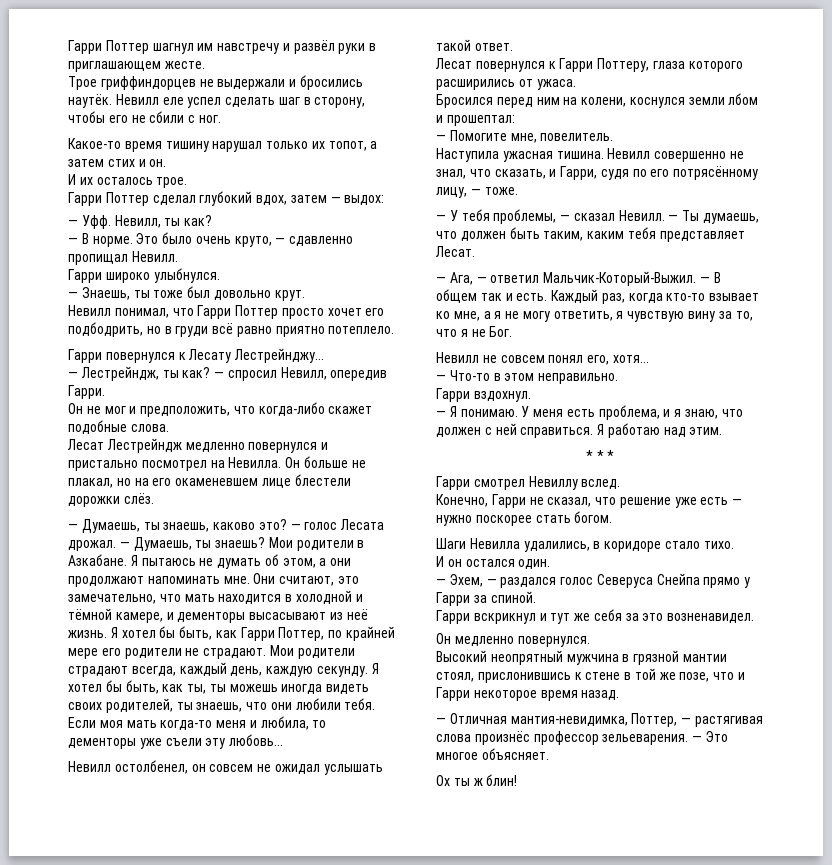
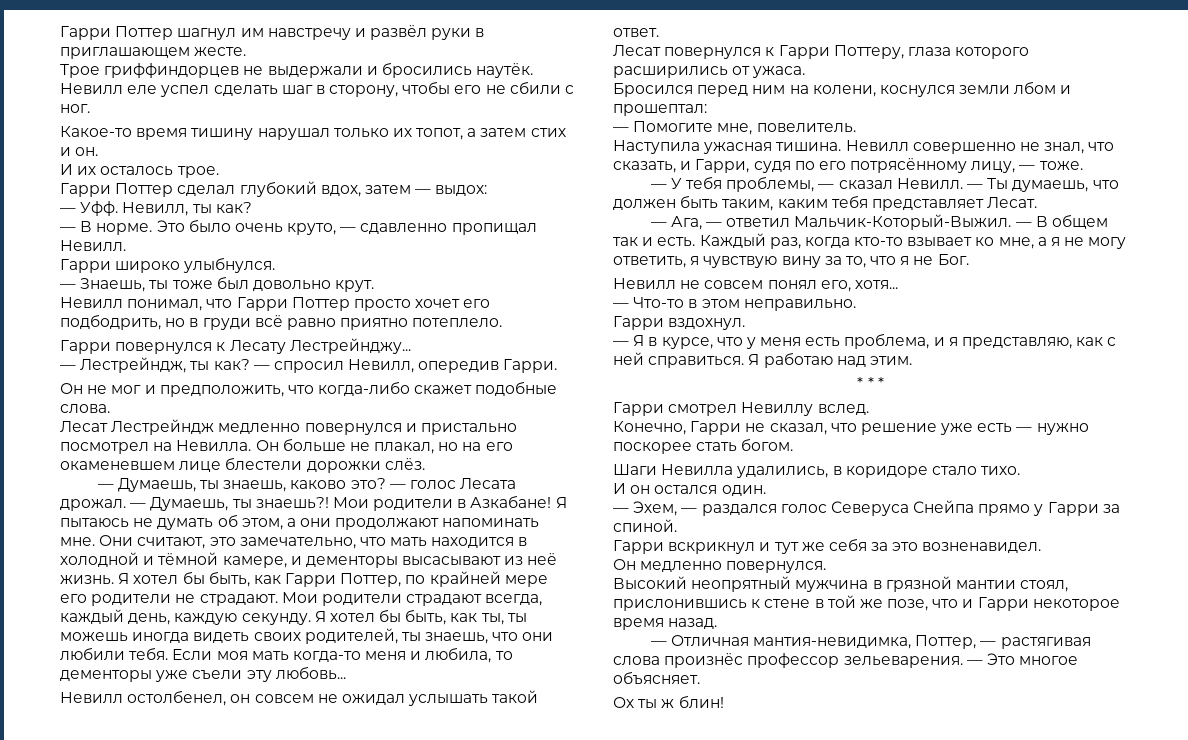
[215,537,266,548] знаешь? -> [255,497,329,509] знаешь?!
[68,554,127,566] Азкабане. -> [470,495,552,508] Азкабане!
[460,406,530,417] понимаю. У -> [648,337,756,349] в курсе, что у
[685,409,743,419] [436,427,481,437] знаю, что должен -> [962,337,1104,349] представляю, как

